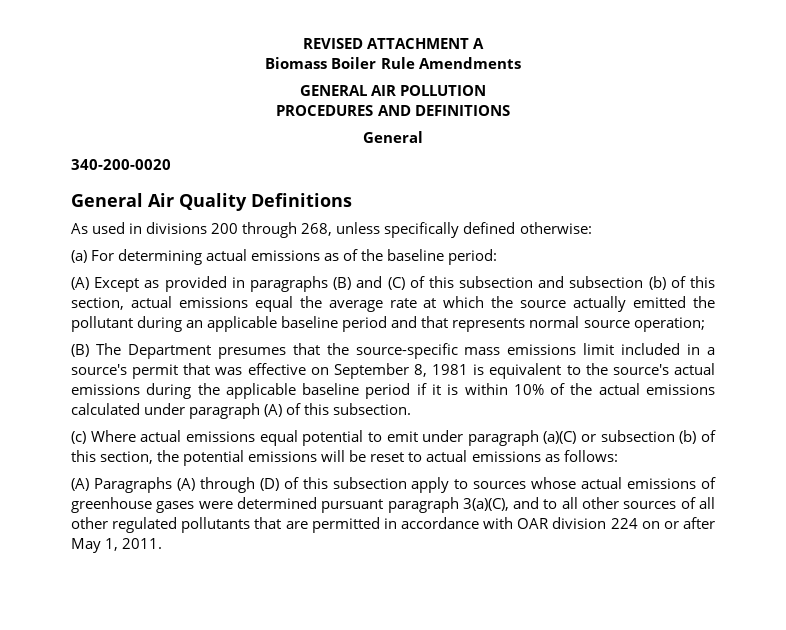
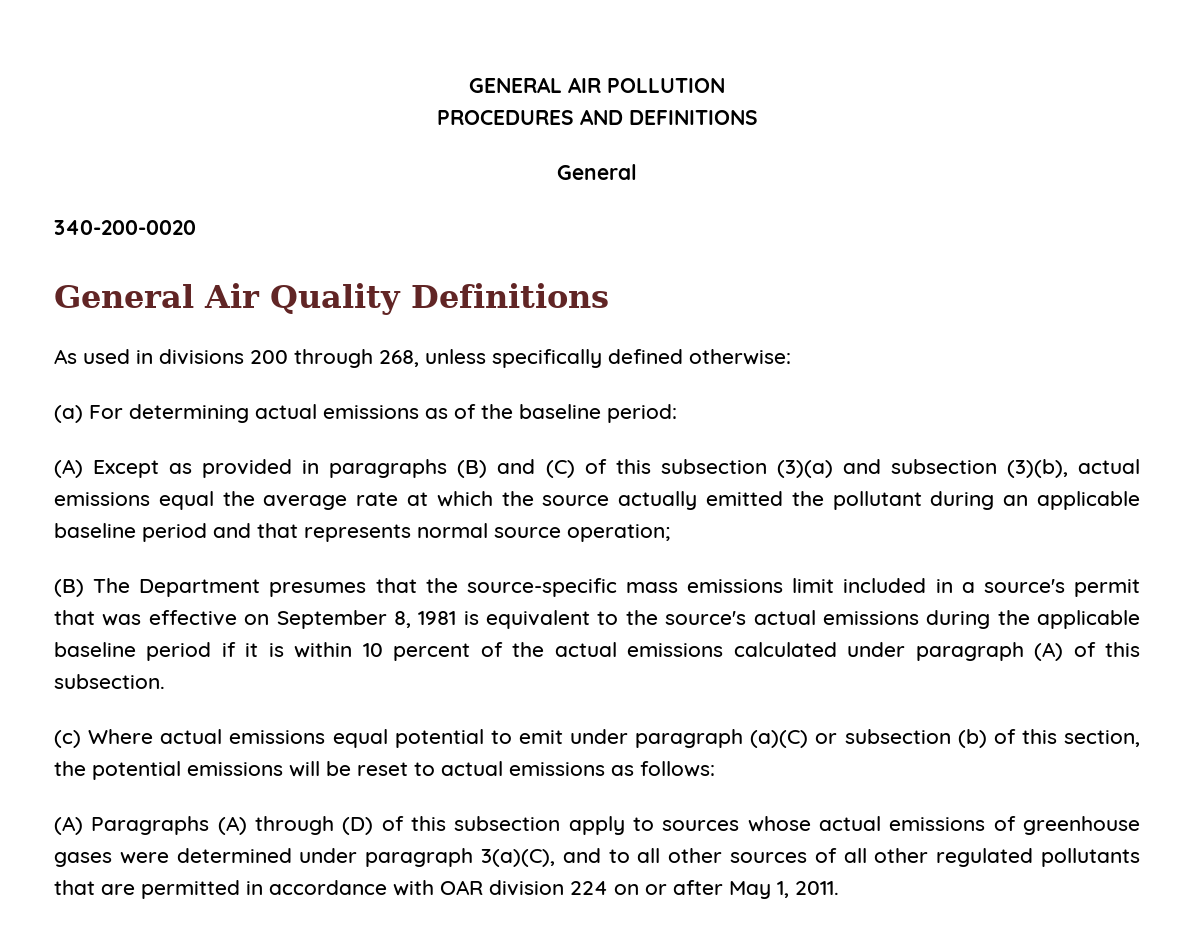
[302,38,485,49] [265,57,521,69] REVISED ATTACHMENT A // Biomass Boiler Rule Amendments // -> (469, 85) none
(534, 282) none -> [776,460,833,478] (3)(a)
[648,276,715,290] [71,297,124,310] (b) of this section, -> [1006,459,1068,478] (3)(b),
[513,384,544,395] 10% -> [362,643,471,661] 10 percent
[321,499,384,513] pursuant -> [299,848,358,863] under

